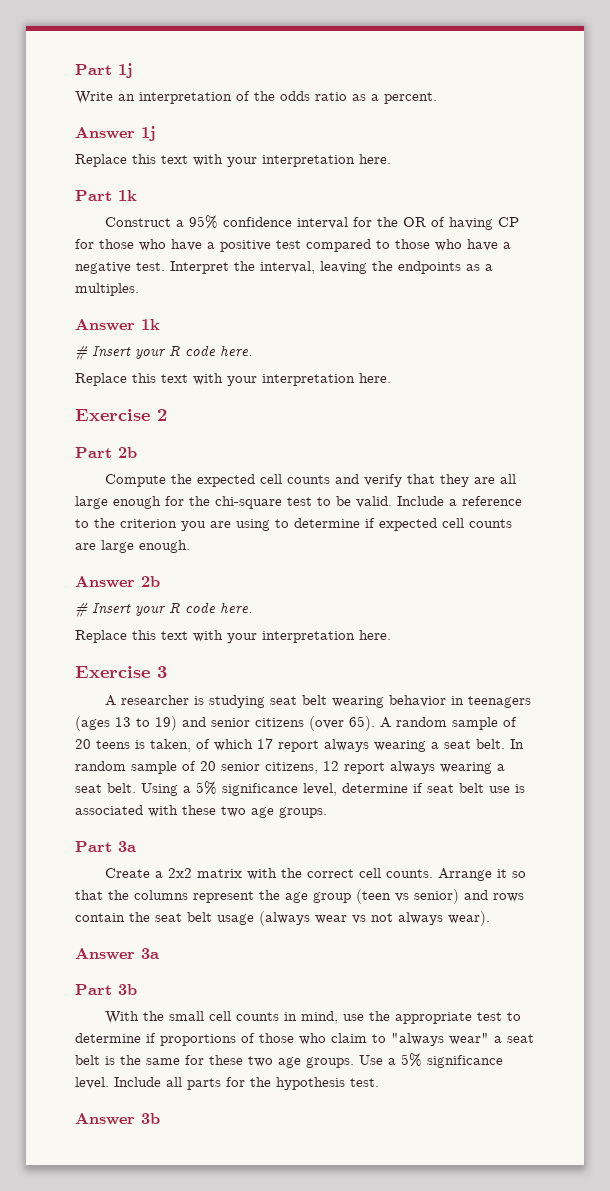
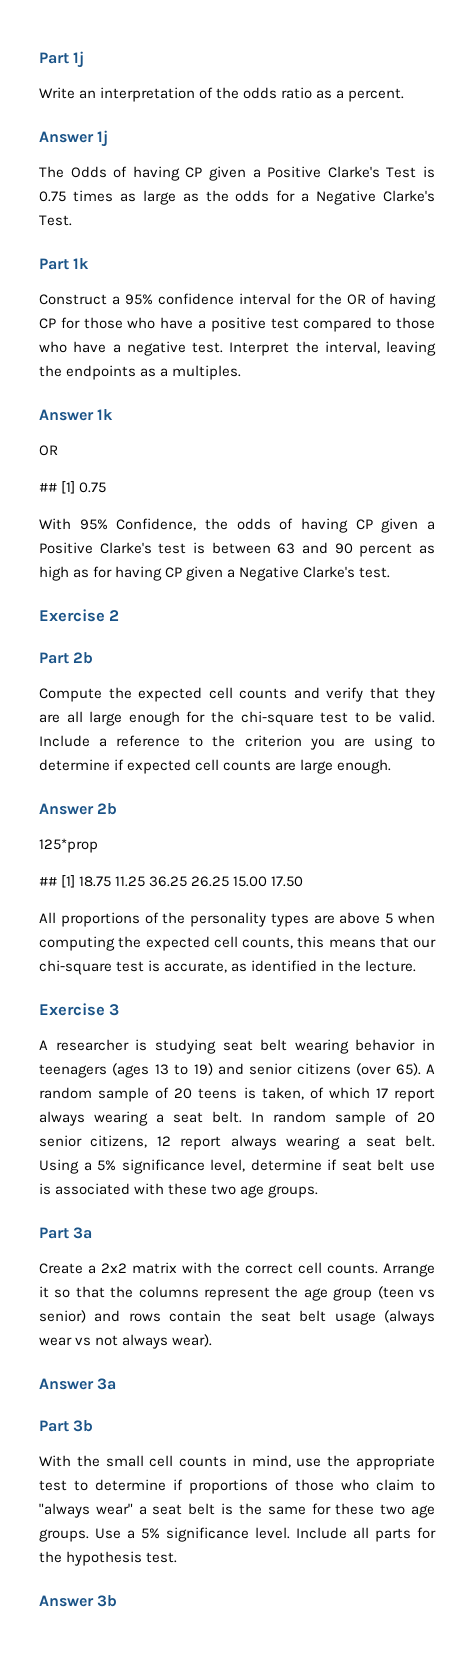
[75,154,391,167] Replace this text with your interpretation here. -> [39,166,435,181] [39,190,435,205] [39,215,72,226] The Odds of having CP given a Positive Clarke's Test is 0.75 times as large as the odds for a Negative Clarke's Test.
[75,345,253,360] [75,373,391,386] # Insert your R code here. // Replace this text with your interpretation here. -> [39,445,58,456] [39,481,107,494] [39,518,436,533] [39,542,436,557] [39,566,391,581] OR // ## [1] 0.75 // With 95% Confidence, the odds of having CP given a Positive Clarke's test is between 63 and 90 percent as high as for having CP given a Negative Clarke's test.
[75,602,253,617] [75,630,391,643] # Insert your R code here. // Replace this text with your interpretation here. -> [39,838,98,853] [39,875,304,888] [39,912,435,927] [39,936,436,951] [39,960,417,975] 125*prop // ## [1] 18.75 11.25 36.25 26.25 15.00 17.50 // All proportions of the personality types are above 5 when computing the expected cell counts, this means that our chi-square test is accurate, as identified in the lecture.

